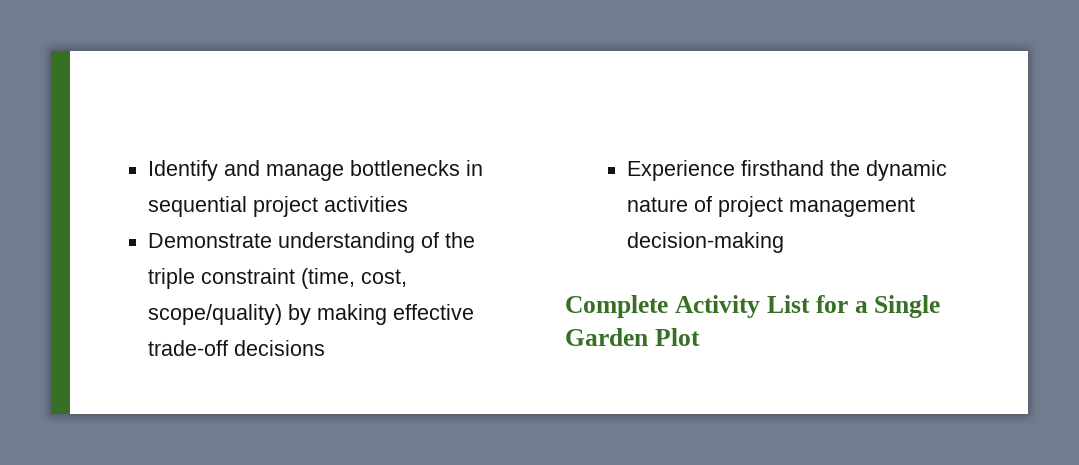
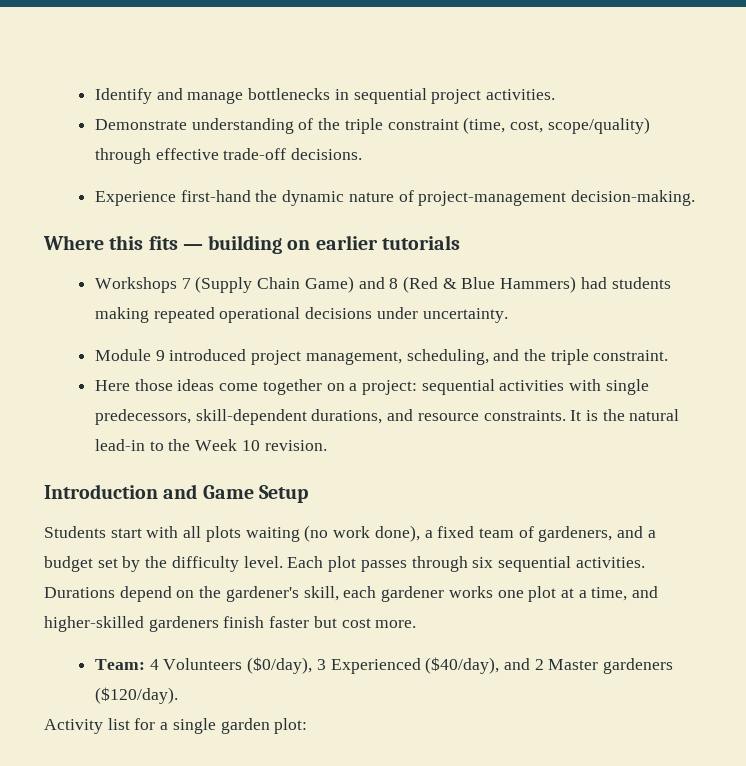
[324,196,409,212] activities -> [485,89,555,100] activities.
[288,304,388,325] by making -> [94,148,151,164] through
[234,340,326,356] decisions -> [291,148,363,160] decisions.
[741,160,825,176] firsthand -> [180,190,251,202] first-hand
[718,196,916,217] [627,232,785,253] [565,295,941,318] [565,328,700,346] project management decision-making // Complete Activity List for a Single Garden Plot -> [418,190,695,206] [43,235,460,254] [94,276,671,293] [94,307,508,323] [94,349,669,365] [94,379,649,395] [94,409,680,425] [94,439,327,451] [44,484,308,503] [44,525,656,542] [44,556,645,572] [44,586,659,602] [44,616,417,632] [94,657,674,674] [94,687,178,704] [44,718,308,734] project-management decision-making. // Where this fits — building on earlier tutorials // Workshops 7 (Supply Chain Game) and 8 (Red & Blue Hammers) had students making repeated operational decisions under uncertainty. // Module 9 introduced project management, scheduling, and the triple constraint. // Here those ideas come together on a project: sequential activities with single predecessors, skill-dependent durations, and resource constraints. It is the natural lead-in to the Week 10 revision. // Introduction and Game Setup // Students start with all plots waiting (no work done), a fixed team of gardeners, and a budget set by the difficulty level. Each plot passes through six sequential activities. Durations depend on the gardener's skill, each gardener works one plot at a time, and higher-skilled gardeners finish faster but cost more. // Team: 4 Volunteers ($0/day), 3 Experienced ($40/day), and 2 Master gardeners ($120/day). // Activity list for a single garden plot:

